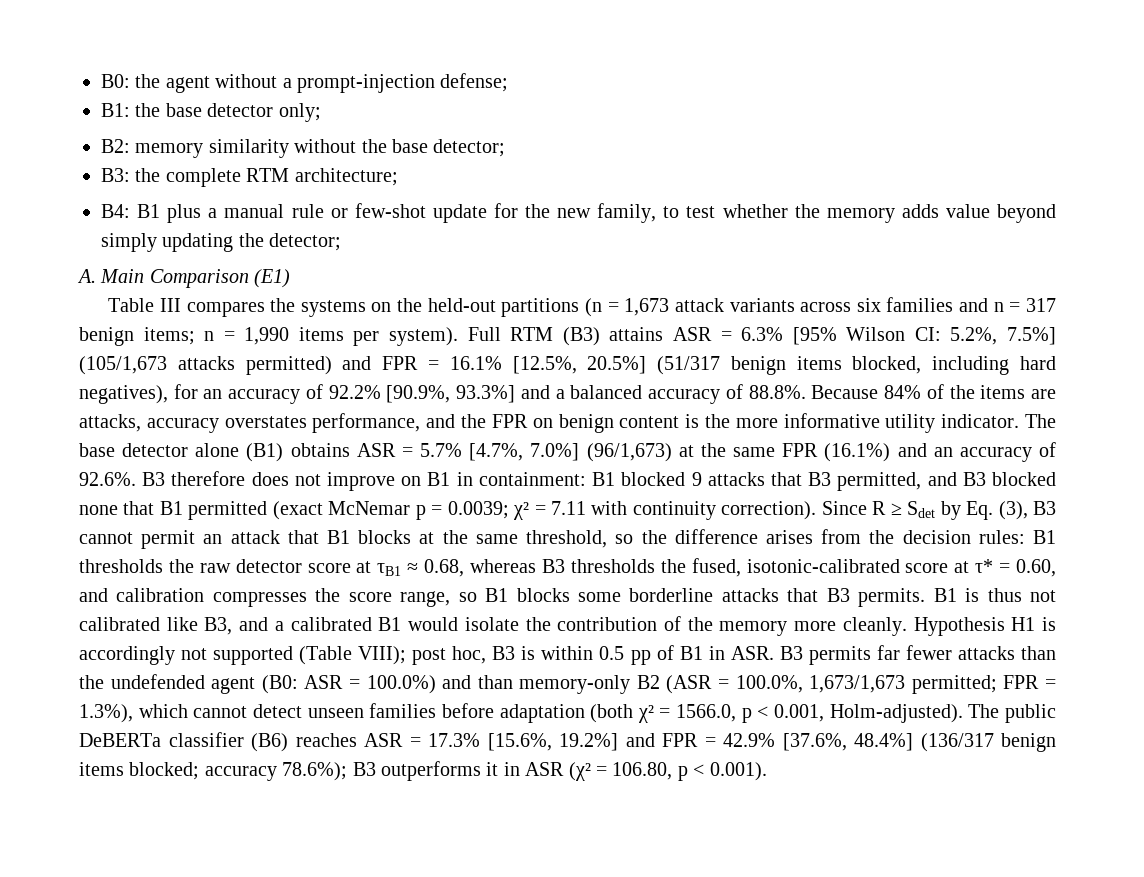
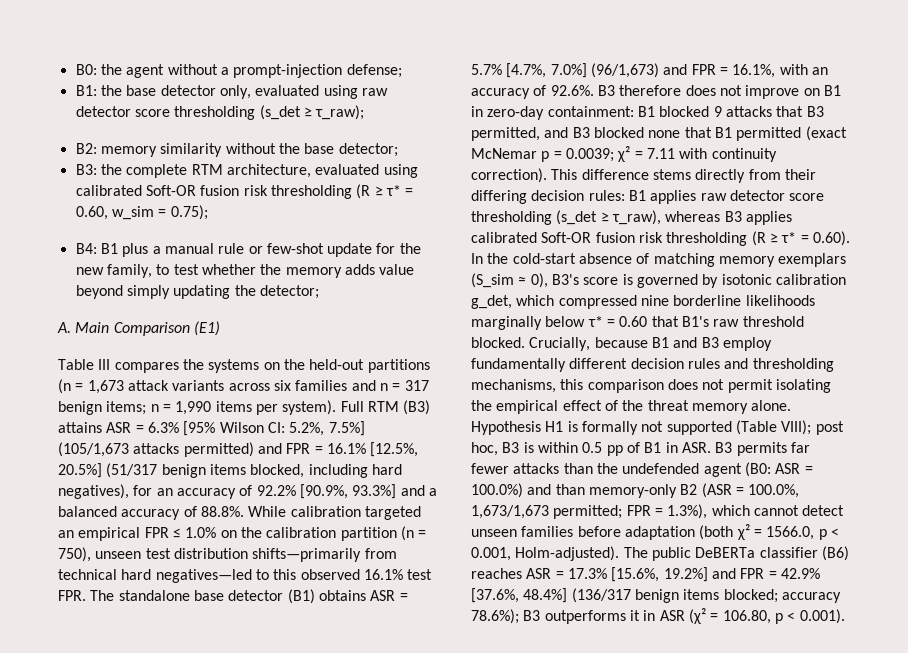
[278,103,321,122] only; -> [219,85,388,99] [75,105,365,120] only, evaluated using raw detector score thresholding (s_det ≥ τ_raw);
[294,168,398,186] architecture; -> [226,164,418,178] [75,184,414,199] [75,205,208,220] architecture, evaluated using calibrated Soft-OR fusion risk thresholding (R ≥ τ* = 0.60, w_sim = 0.75);
[811,384,1056,399] [79,413,1056,433] [79,443,240,457] Because 84% of the items are attacks, accuracy overstates performance, and the FPR on benign content is the more informative utility indicator. The base detector alone -> [248,506,421,520] [58,526,427,541] [58,547,397,562] [58,569,433,583] [58,590,284,601] While calibration targeted an empirical FPR ≤ 1.0% on the calibration partition (n = 750), unseen test distribution shifts—primarily from technical hard negatives—led to this observed 16.1% test FPR. The standalone base detector
[678,443,927,462] at the same FPR (16.1%) and -> [663,64,808,78] and FPR = 16.1%, with
(473, 479) none -> [487,106,545,120] zero-day
[821,501,1057,520] [79,529,895,549] Since R ≥ Sdet by Eq. (3), B3 cannot permit an attack that B1 blocks at the same threshold, so the difference arises from the -> [551,169,816,183] [471,190,527,204] This difference stems directly from their differing
[79,558,1057,577] [79,588,1056,607] [79,616,907,636] thresholds the raw detector score at τB1 ≈ 0.68, whereas B3 thresholds the fused, isotonic-calibrated score at τ* = 0.60, and calibration compresses the score range, so B1 blocks some borderline attacks that B3 permits. B1 is thus not calibrated like B3, and a calibrated B1 would isolate the contribution of the memory more cleanly. -> [650,190,825,204] [471,210,792,225] [471,231,850,246] [471,253,847,267] [471,273,846,288] [471,295,815,309] [471,316,804,330] [471,337,772,351] [471,358,834,372] [471,379,831,393] [471,400,792,414] applies raw detector score thresholding (s_det ≥ τ_raw), whereas B3 applies calibrated Soft-OR fusion risk thresholding (R ≥ τ* = 0.60). In the cold-start absence of matching memory exemplars (S_sim ≈ 0), B3's score is governed by isotonic calibration g_det, which compressed nine borderline likelihoods marginally below τ* = 0.60 that B1's raw threshold blocked. Crucially, because B1 and B3 employ fundamentally different decision rules and thresholding mechanisms, this comparison does not permit isolating the empirical effect of the threat memory alone.
[79,646,175,665] accordingly -> [581,421,638,435] formally

